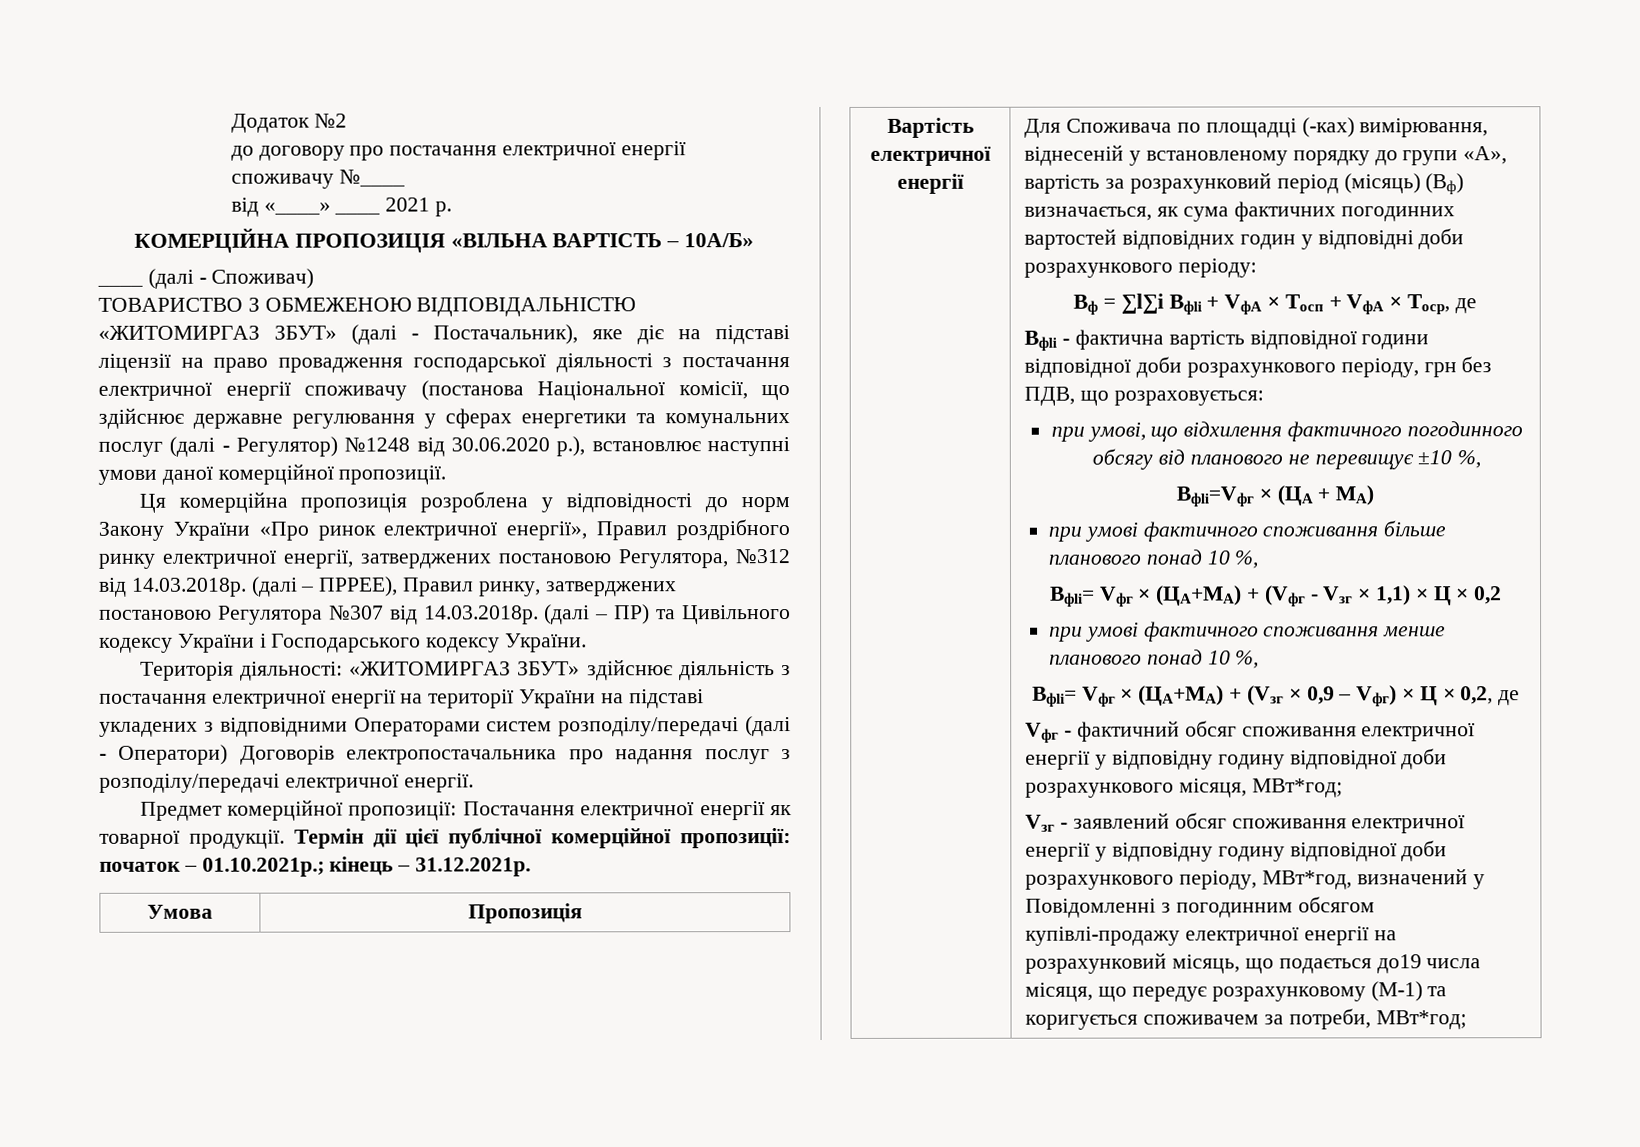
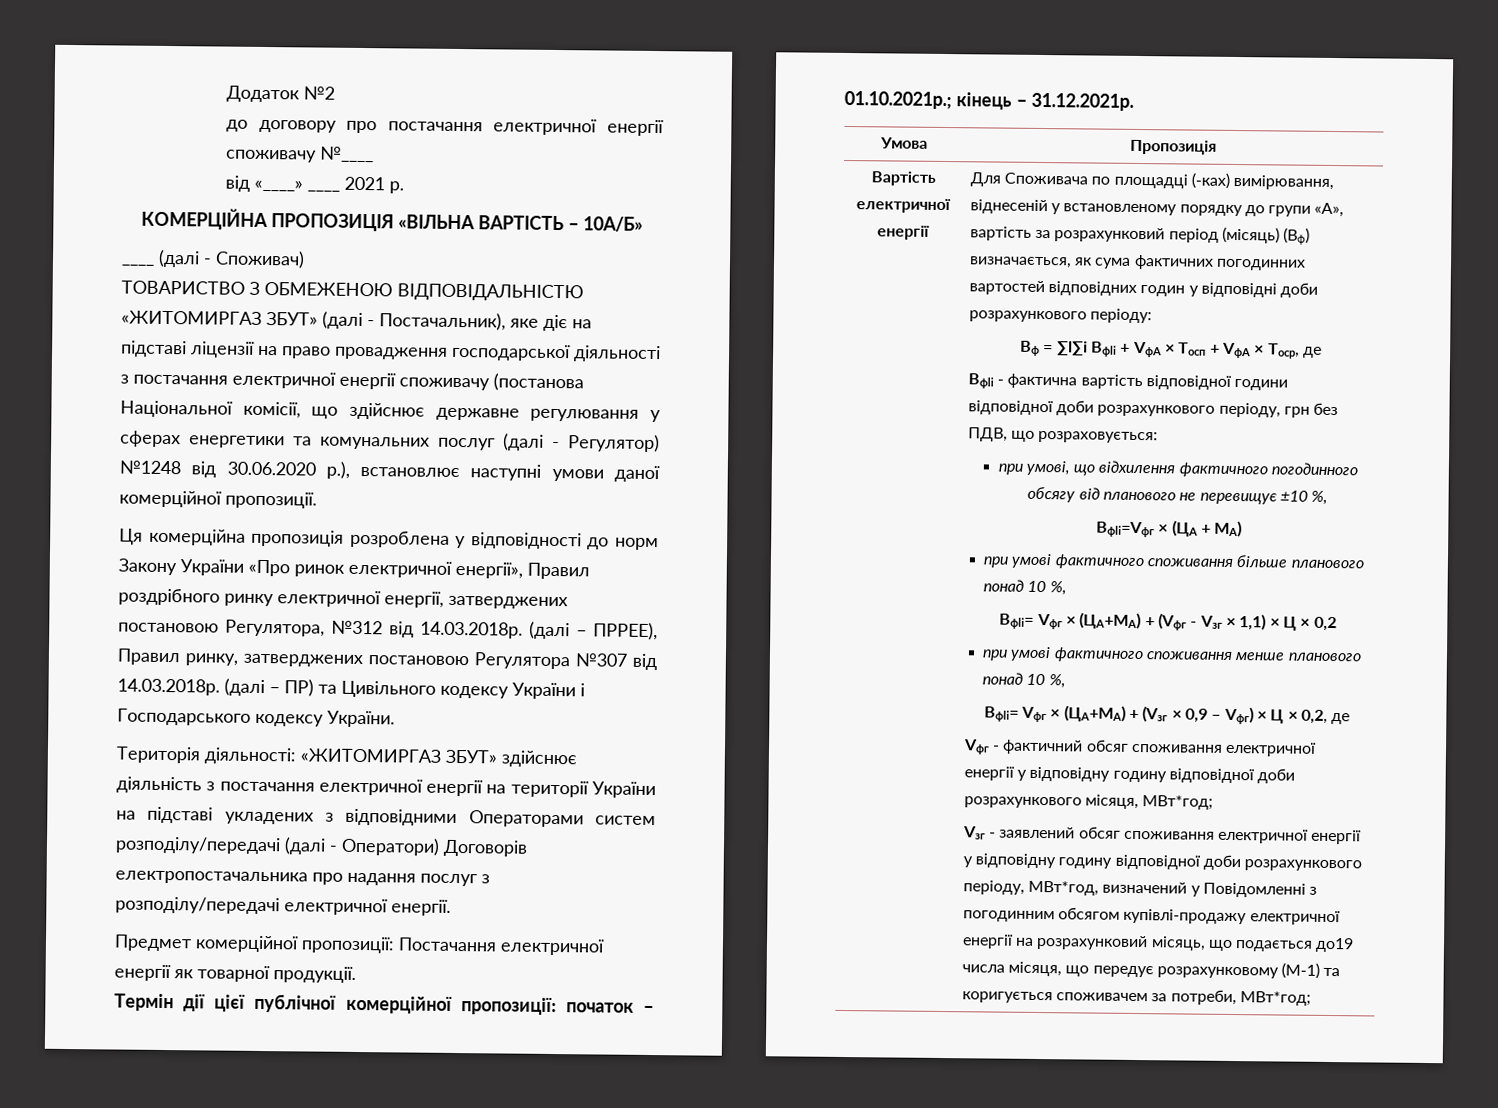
(285, 839) none -> (356, 974) //

